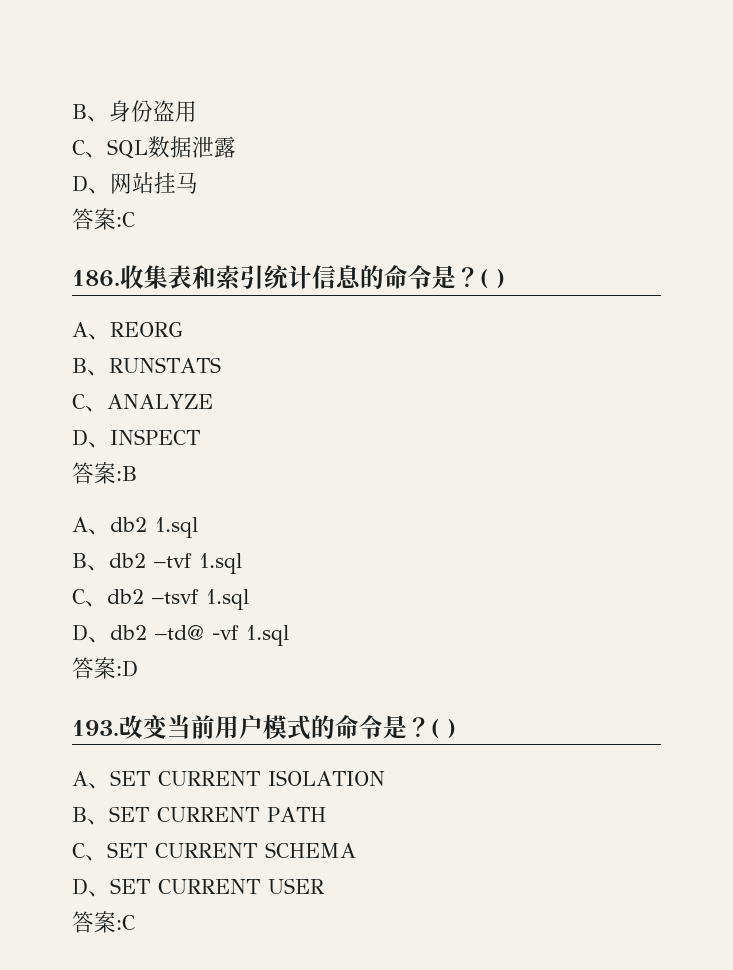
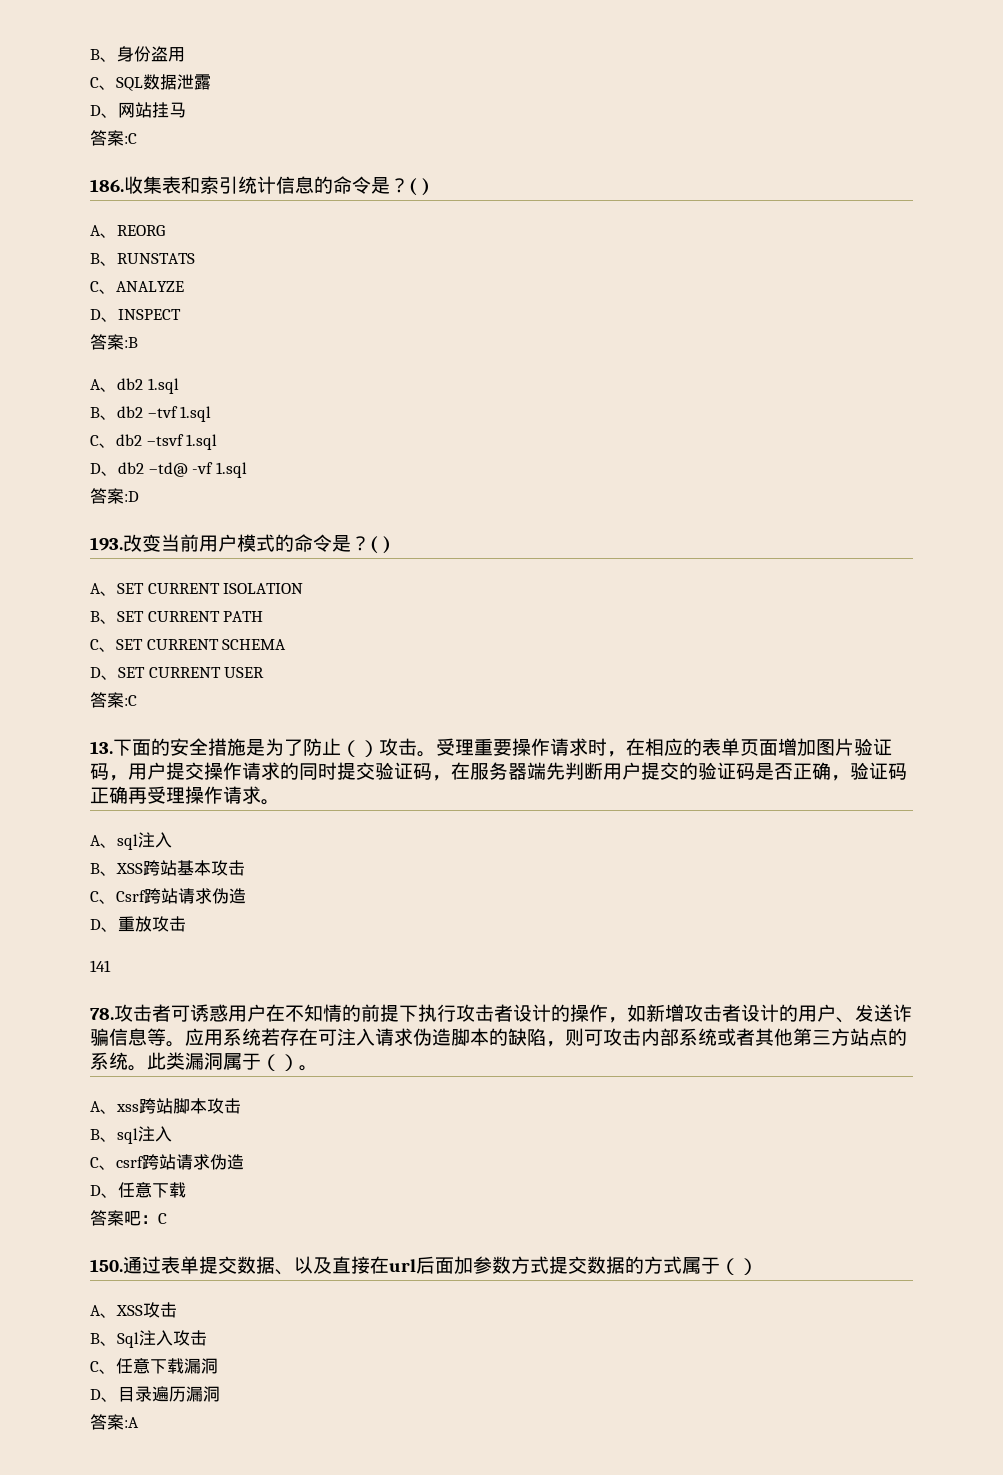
(135, 922) none -> [90,738,892,757] [90,762,907,781] [90,786,280,805] [90,832,172,850] [90,860,245,876] [90,888,246,904] [90,916,186,932] [90,960,111,972] [90,1004,912,1023] [90,1028,907,1047] [90,1052,318,1071] [90,1098,241,1114] [90,1126,172,1144] [90,1154,244,1170] [90,1182,186,1198] [90,1210,167,1226] [90,1256,758,1275] [90,1302,177,1318] [90,1330,207,1348] [90,1358,218,1374] [90,1386,220,1402] [90,1414,139,1430] // 13.下面的安全措施是为了防止（）攻击。受理重要操作请求时，在相应的表单页面增加图片验证码，用户提交操作请求的同时提交验证码，在服务器端先判断用户提交的验证码是否正确，验证码正确再受理操作请求。 // A、sql注入 // B、XSS跨站基本攻击 // C、Csrf跨站请求伪造 // D、重放攻击 // 141 // 78.攻击者可诱惑用户在不知情的前提下执行攻击者设计的操作，如新增攻击者设计的用户、发送诈骗信息等。应用系统若存在可注入请求伪造脚本的缺陷，则可攻击内部系统或者其他第三方站点的系统。此类漏洞属于（）。 // A、xss跨站脚本攻击 // B、sql注入 // C、csrf跨站请求伪造 // D、任意下载 // 答案吧：C // 150.通过表单提交数据、以及直接在url后面加参数方式提交数据的方式属于（） // A、XSS攻击 // B、Sql注入攻击 // C、任意下载漏洞 // D、目录遍历漏洞 // 答案:A

